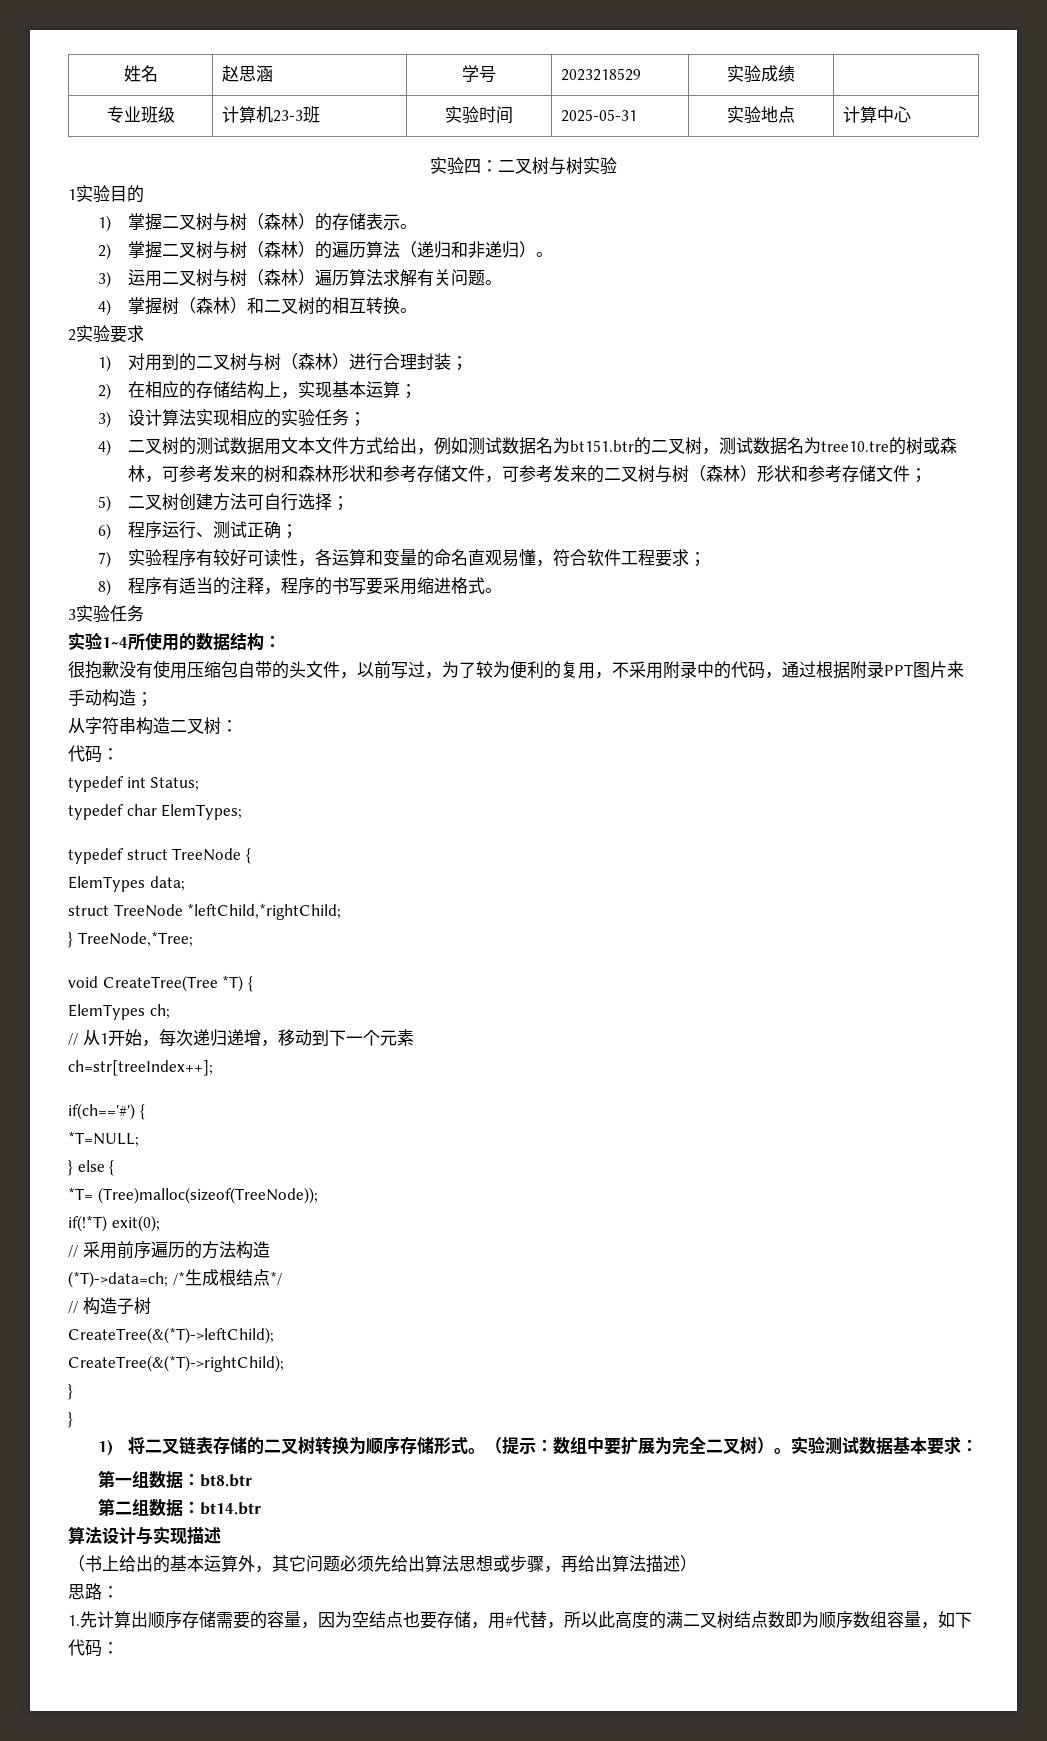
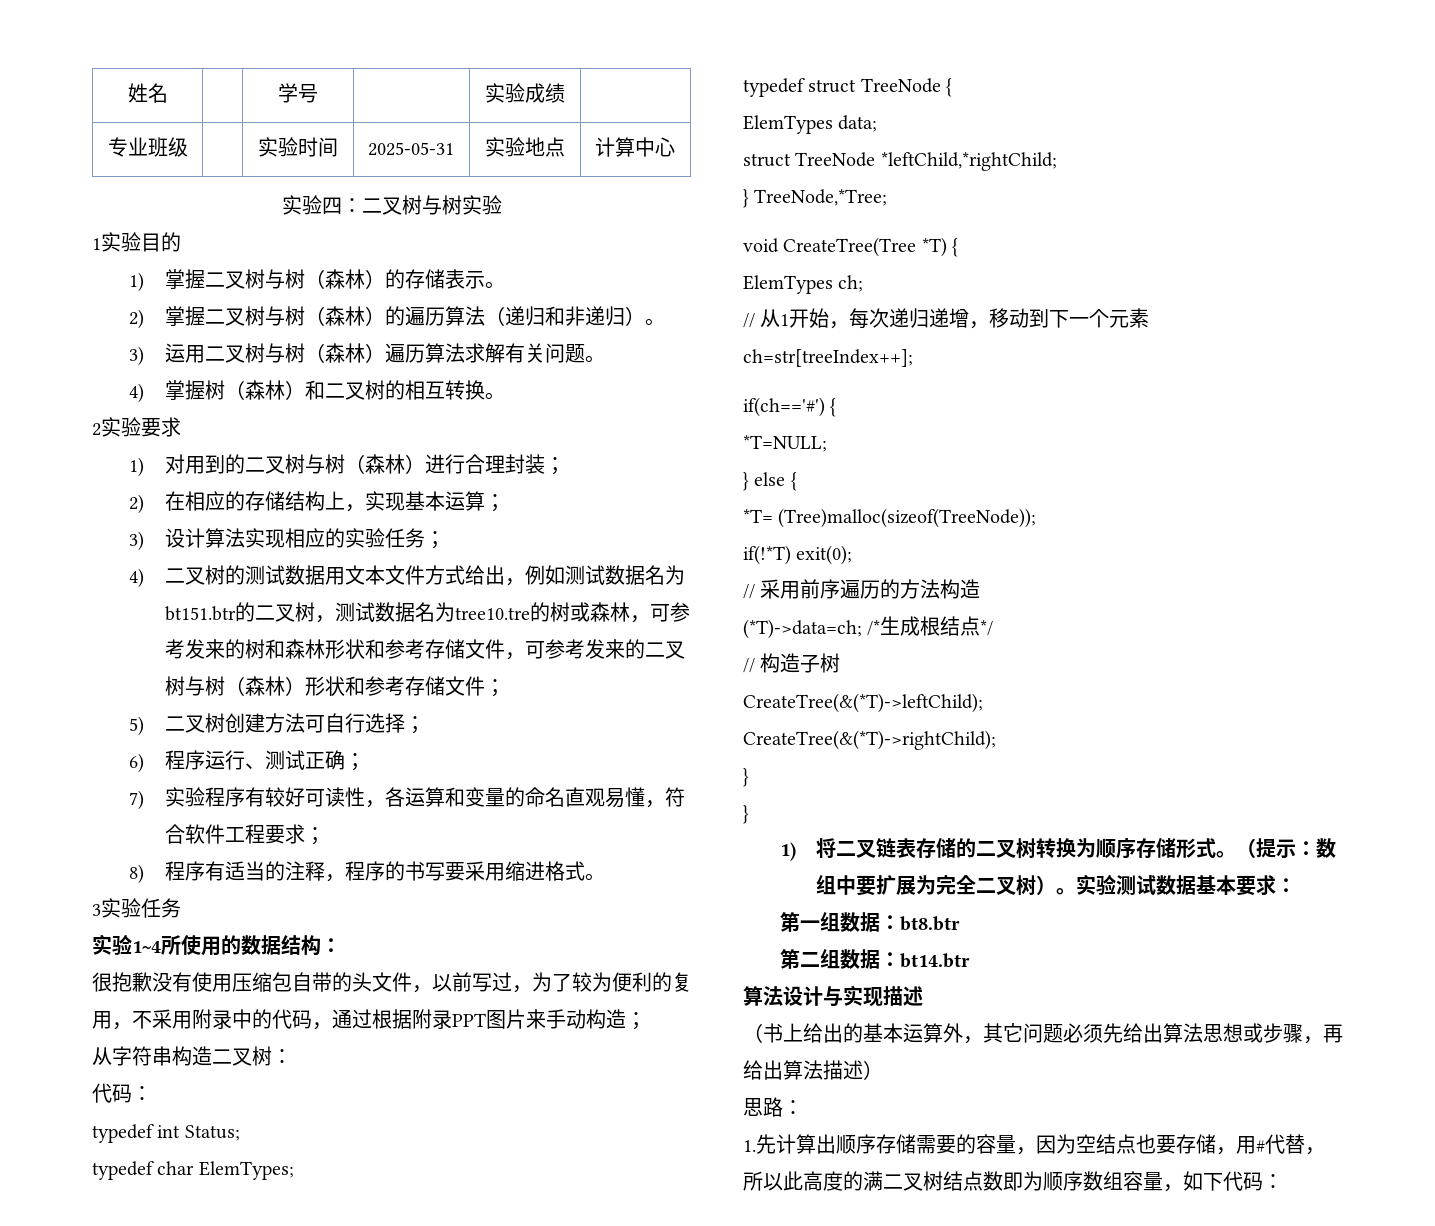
[221,65,273,82] 赵思涵 -> (168, 93) none
[560,68,641,81] 2023218529 -> (318, 93) none
[221,106,320,123] 计算机23-3班 -> (188, 147) none

